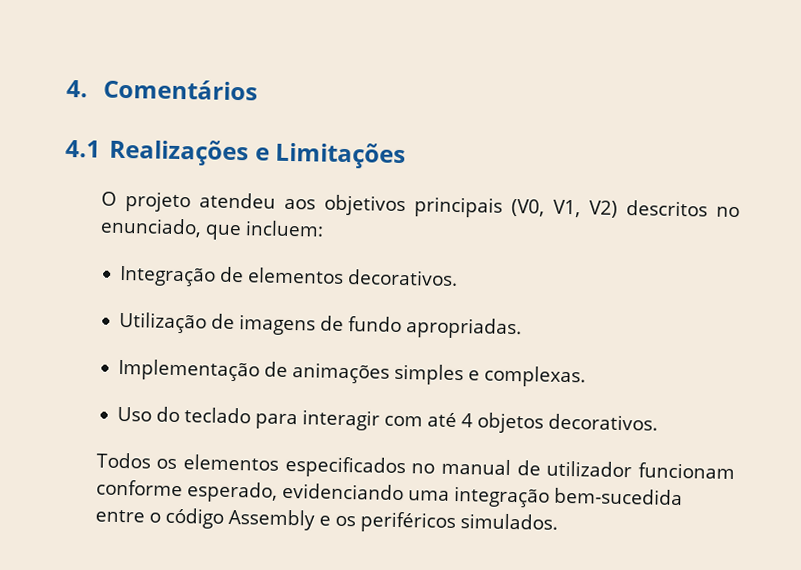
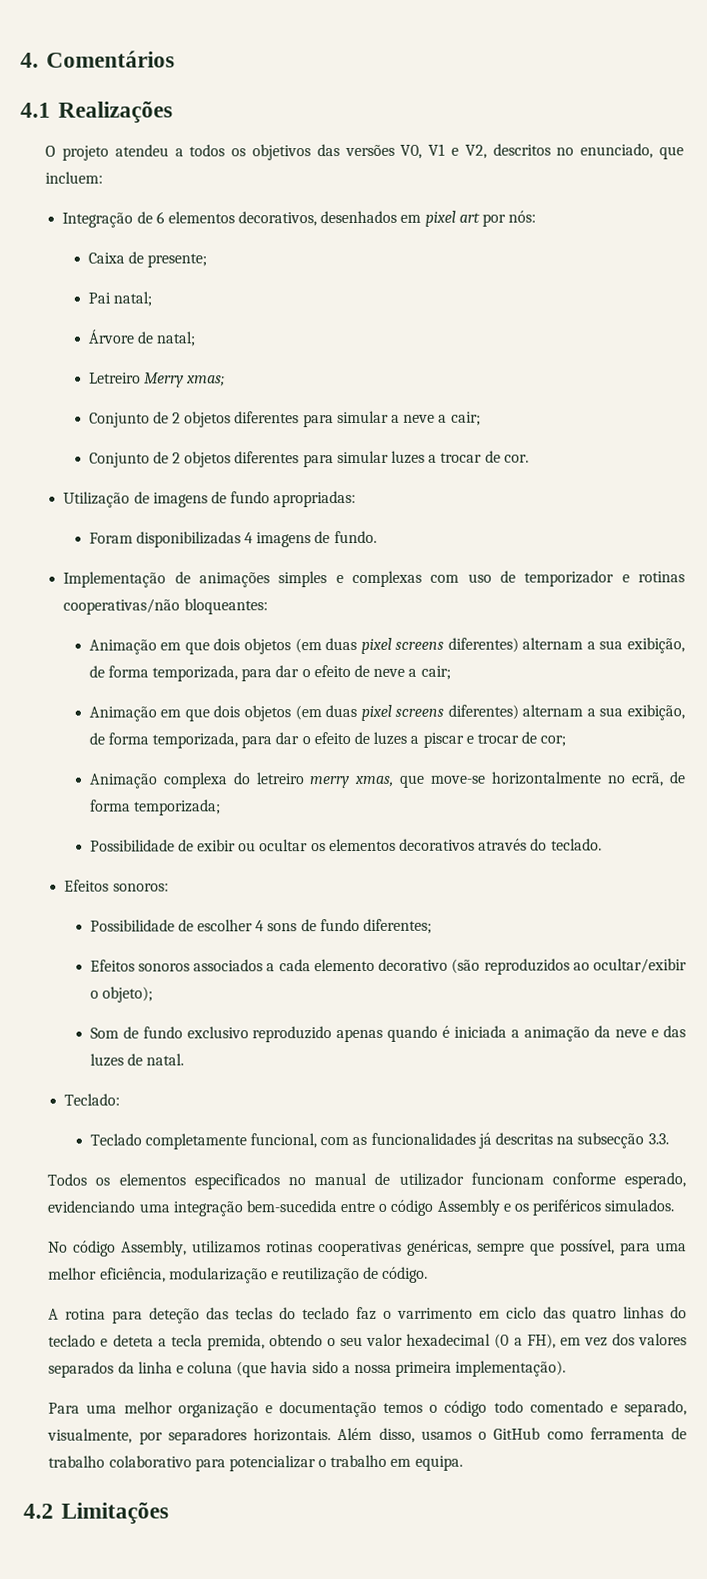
[254,141,406,170] e Limitações -> (173, 112) none
[283,194,618,218] aos objetivos principais (V0, V1, V2) -> [174,143,487,161] a todos os objetivos das versões V0, V1 e V2,
[247,267,458,287] elementos decorativos. -> [155,210,537,227] [87,251,208,268] [87,291,152,307] [87,329,196,347] [88,372,226,388] [88,410,481,428] [88,450,529,468] 6 elementos decorativos, desenhados em pixel art por nós: // Caixa de presente; // Pai natal; // Árvore de natal; // Letreiro Merry xmas; // Conjunto de 2 objetos diferentes para simular a neve a cair; // Conjunto de 2 objetos diferentes para simular luzes a trocar de cor.
[405,317,522,340] apropriadas. -> [273,490,357,508] [88,530,377,548] apropriadas: // Foram disponibilizadas 4 imagens de fundo.
[483,365,586,388] [116,406,658,434] complexas. // Uso do teclado para interagir com até 4 objetos decorativos. -> [352,570,685,588] [63,598,268,615] [88,637,686,655] [88,664,451,682] [88,704,686,722] [88,731,567,749] [88,771,685,789] [89,799,221,816] [89,838,602,852] [64,879,169,892] [89,918,432,934] [89,958,687,975] [89,986,153,1003] [89,1025,686,1043] [89,1053,185,1067] [64,1093,121,1106] [89,1132,669,1150] complexas com uso de temporizador e rotinas cooperativas/não bloqueantes: // Animação em que dois objetos (em duas pixel screens diferentes) alternam a sua exibição, de forma temporizada, para dar o efeito de neve a cair; // Animação em que dois objetos (em duas pixel screens diferentes) alternam a sua exibição, de forma temporizada, para dar o efeito de luzes a piscar e trocar de cor; // Animação complexa do letreiro merry xmas, que move-se horizontalmente no ecrã, de forma temporizada; // Possibilidade de exibir ou ocultar os elementos decorativos através do teclado. // Efeitos sonoros: // Possibilidade de escolher 4 sons de fundo diferentes; // Efeitos sonoros associados a cada elemento decorativo (são reproduzidos ao ocultar/exibir o objeto); // Som de fundo exclusivo reproduzido apenas quando é iniciada a animação da neve e das luzes de natal. // Teclado: // Teclado completamente funcional, com as funcionalidades já descritas na subsecção 3.3.
(558, 521) none -> [48,1239,687,1257] [48,1266,429,1284] [48,1306,687,1324] [48,1333,688,1351] [48,1360,567,1378] [48,1400,687,1418] [47,1427,688,1445] [48,1454,463,1472] [23,1502,169,1525] // No código Assembly, utilizamos rotinas cooperativas genéricas, sempre que possível, para uma melhor eficiência, modularização e reutilização de código. // A rotina para deteção das teclas do teclado faz o varrimento em ciclo das quatro linhas do teclado e deteta a tecla premida, obtendo o seu valor hexadecimal (0 a FH), em vez dos valores separados da linha e coluna (que havia sido a nossa primeira implementação). // Para uma melhor organização e documentação temos o código todo comentado e separado, visualmente, por separadores horizontais. Além disso, usamos o GitHub como ferramenta de trabalho colaborativo para potencializar o trabalho em equipa. // 4.2 Limitações

